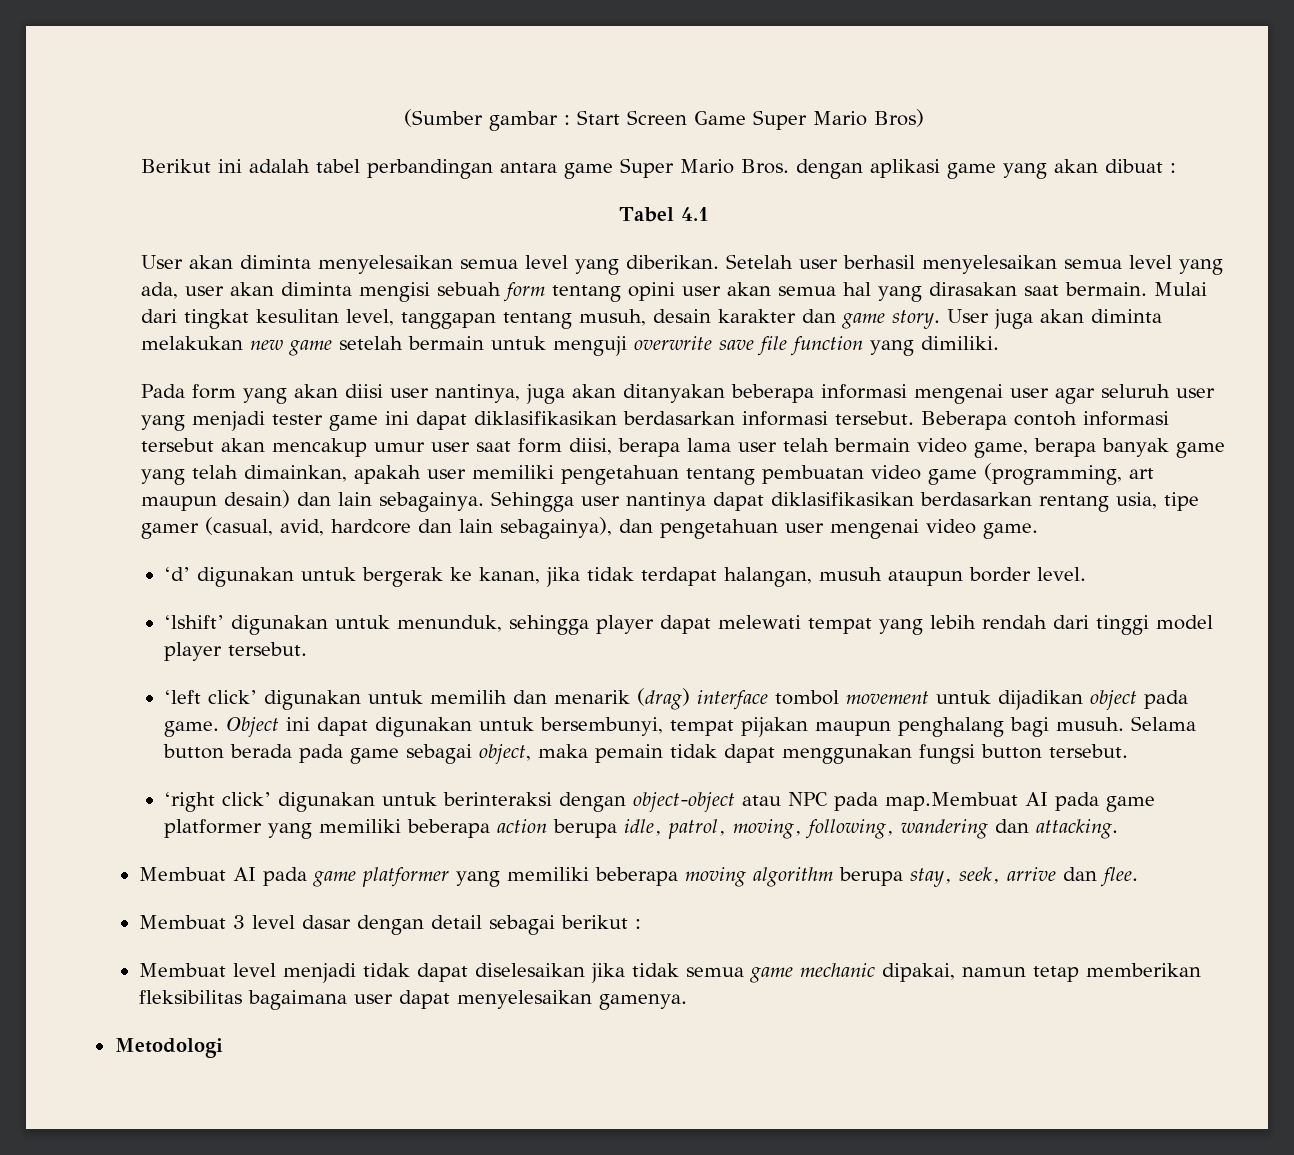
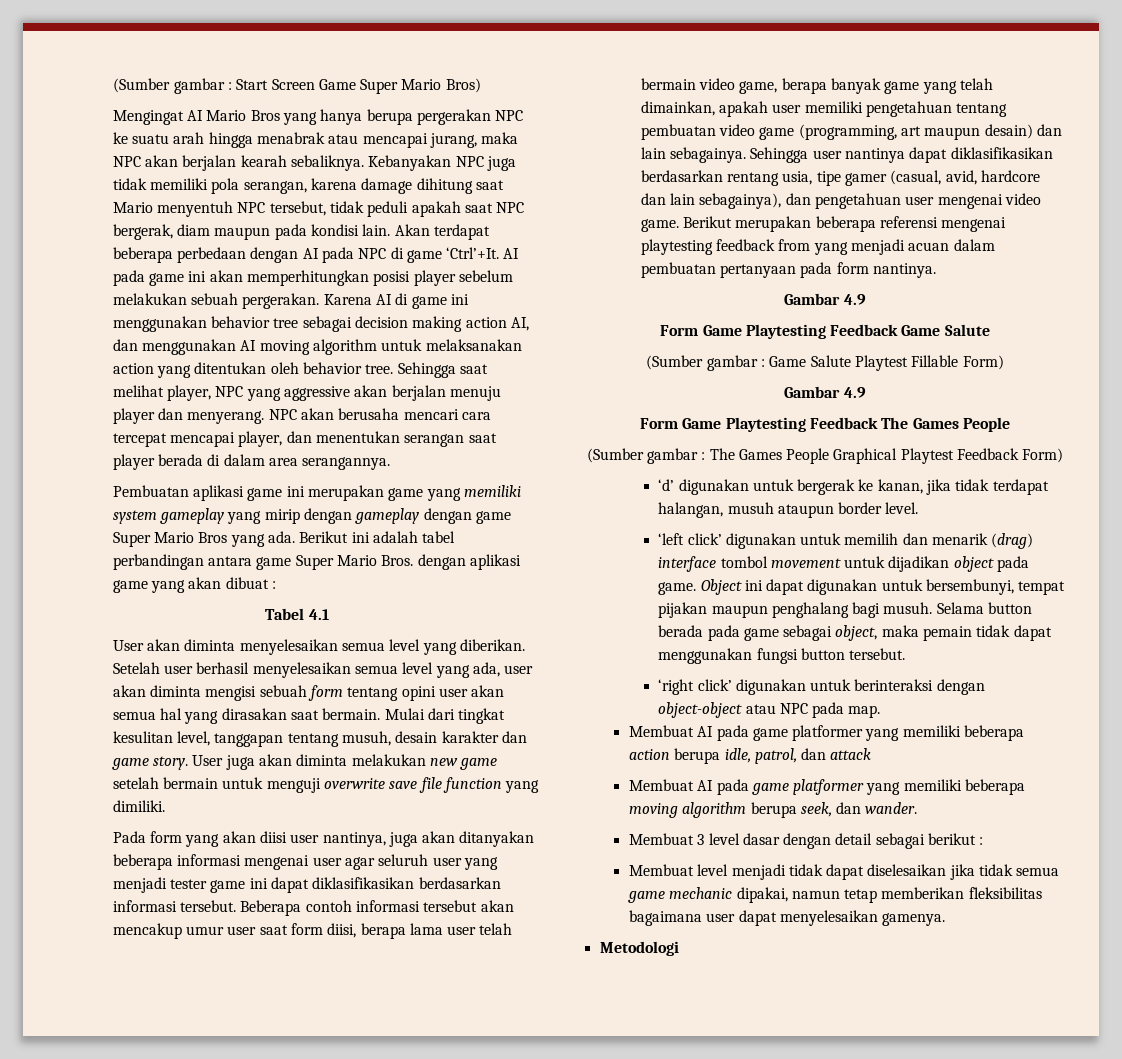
(924, 118) none -> [112,109,524,125] [112,132,519,148] [112,155,516,171] [112,178,504,194] [112,201,525,217] [112,224,490,240] [112,247,520,263] [112,270,513,286] [112,293,469,309] [112,316,529,332] [112,339,522,355] [112,362,488,378] [112,385,501,401] [112,408,491,424] [112,431,497,447] [112,454,391,470] [112,485,521,501] [112,508,511,524] [112,531,295,547] Mengingat AI Mario Bros yang hanya berupa pergerakan NPC ke suatu arah hingga menabrak atau mencapai jurang, maka NPC akan berjalan kearah sebaliknya. Kebanyakan NPC juga tidak memiliki pola serangan, karena damage dihitung saat Mario menyentuh NPC tersebut, tidak peduli apakah saat NPC bergerak, diam maupun pada kondisi lain. Akan terdapat beberapa perbedaan dengan AI pada NPC di game ‘Ctrl’+It. AI pada game ini akan memperhitungkan posisi player sebelum melakukan sebuah pergerakan. Karena AI di game ini menggunakan behavior tree sebagai decision making action AI, dan menggunakan AI moving algorithm untuk melaksanakan action yang ditentukan oleh behavior tree. Sehingga saat melihat player, NPC yang aggressive akan berjalan menuju player dan menyerang. NPC akan berusaha mencari cara tercepat mencapai player, dan menentukan serangan saat player berada di dalam area serangannya. // Pembuatan aplikasi game ini merupakan game yang memiliki system gameplay yang mirip dengan gameplay dengan game Super Mario Bros yang ada.
(1039, 531) none -> [682,216,1007,232] [640,239,995,255] [640,262,936,278] [784,293,866,305] [660,324,990,339] [646,355,1004,371] [784,386,866,398] [640,417,1010,432] [586,448,1064,464] Berikut merupakan beberapa referensi mengenai playtesting feedback from yang menjadi acuan dalam pembuatan pertanyaan pada form nantinya. // Gambar 4.9 // Form Game Playtesting Feedback Game Salute // (Sumber gambar : Game Salute Playtest Fillable Form) // Gambar 4.9 // Form Game Playtesting Feedback The Games People // (Sumber gambar : The Games People Graphical Playtest Feedback Form)
[164,615,1214,635] [164,642,308,661] // ‘lshift’ digunakan untuk menunduk, sehingga player dapat melewati tempat yang lebih rendah dari tinggi model player tersebut. -> (919, 508) none
[885,792,1019,811] map.Membuat -> [848,705,881,718] [628,725,694,737] map. // Membuat
[733,819,1119,839] moving, following, wandering dan attacking. -> [801,748,872,760] dan attack
[910,867,1139,887] stay, seek, arrive dan flee. -> [800,802,918,817] seek, dan wander.

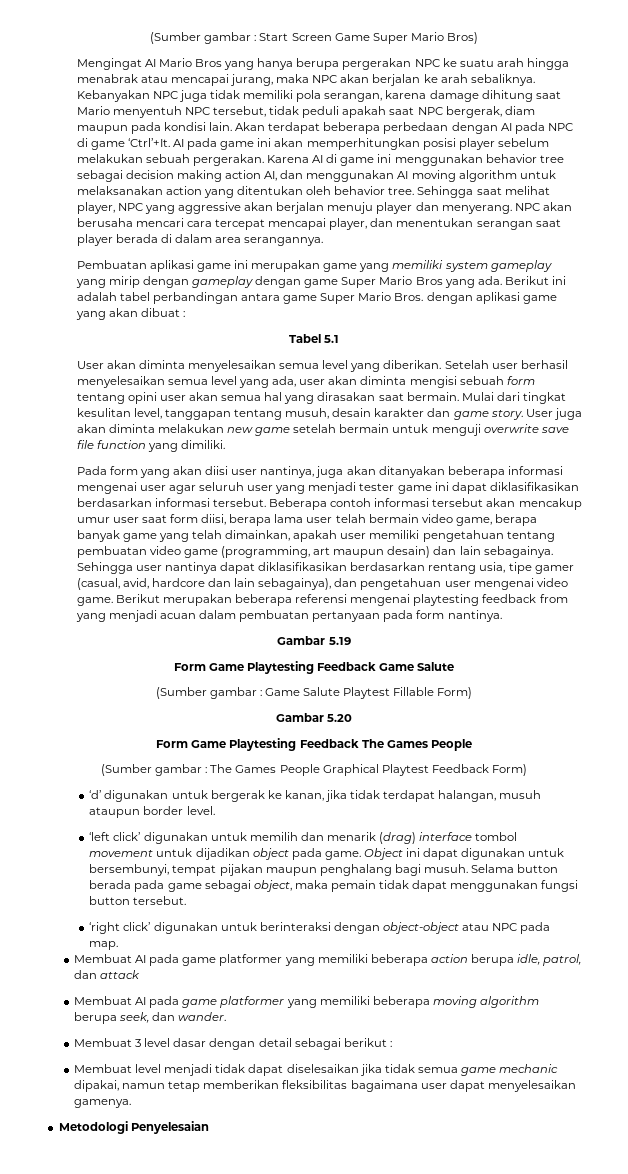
[240,155,287,167] kearah -> [423,74,468,83] ke arah
[308,609,329,620] 4.1 -> [324,335,340,343] 5.1
[843,294,866,305] 4.9 -> [328,637,351,645] 5.19
[843,387,866,398] 4.9 -> [327,714,353,722] 5.20
(679, 948) none -> [130,1121,209,1134] Penyelesaian

